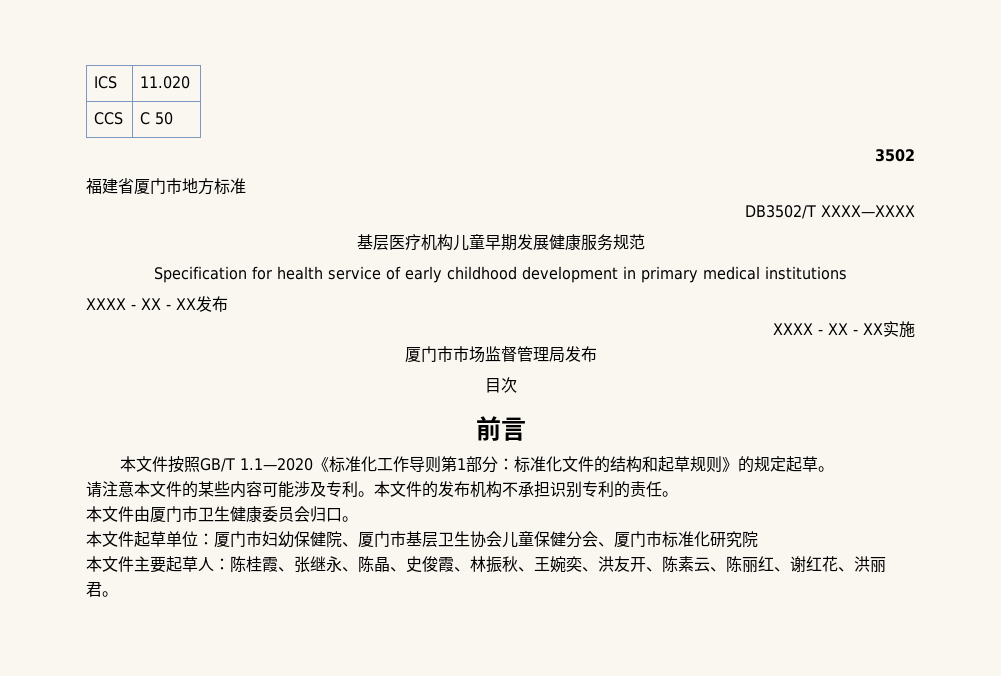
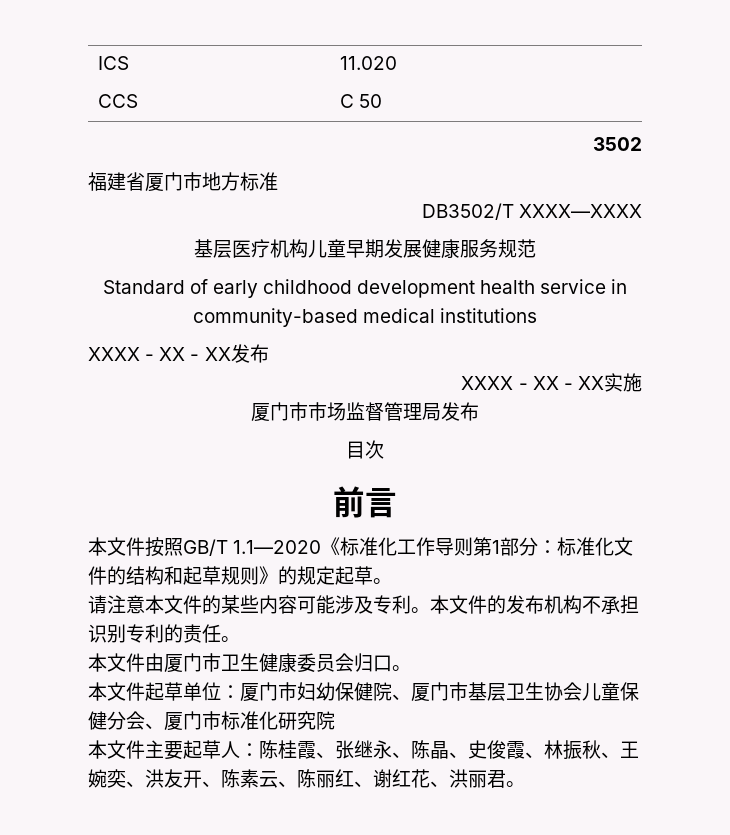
[154,266,698,283] Specification for health service of early childhood development in primary -> [102,279,628,298] [192,308,358,327] Standard of early childhood development health service in community-based

